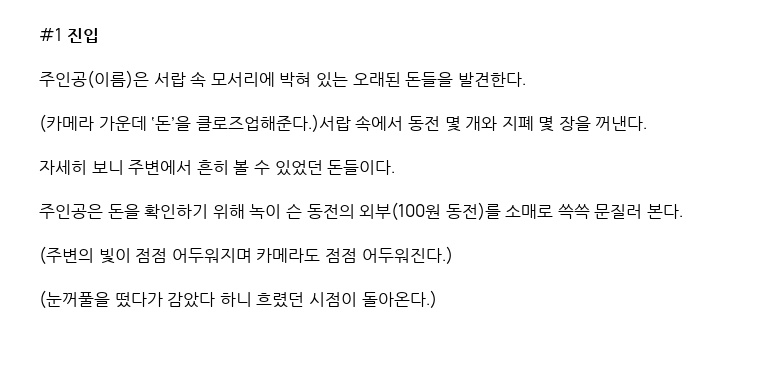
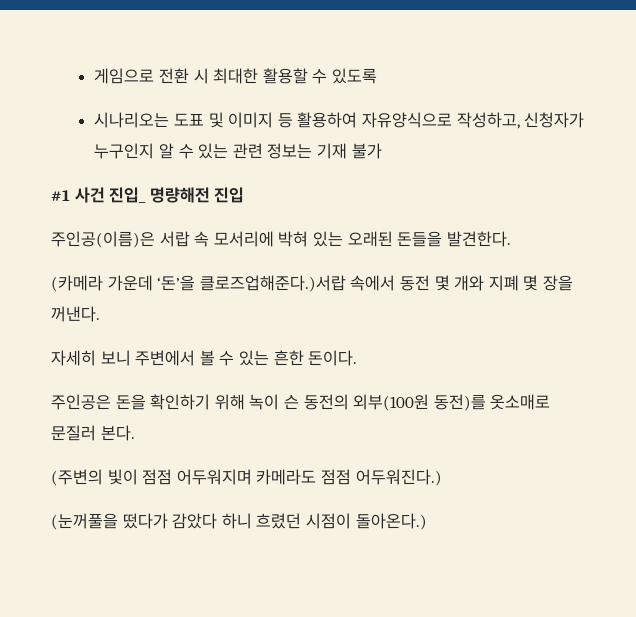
[39,28,62,41] #1 -> [94,68,377,84] [94,112,585,129] [94,143,382,159] [51,187,210,203] 게임으로 전환 시 최대한 활용할 수 있도록 // 시나리오는 도표 및 이미지 등 활용하여 자유양식으로 작성하고, 신청자가 누구인지 알 수 있는 관련 정보는 기재 불가 // #1 사건 진입_ 명량해전
[196,160,229,175] 흔히 -> (196, 358) none
[274,160,396,176] 있었던 돈들이다. -> [238,350,358,366] 있는 흔한 돈이다.
[505,204,590,219] 소매로 쓱쓱 -> [490,394,551,410] 옷소매로

